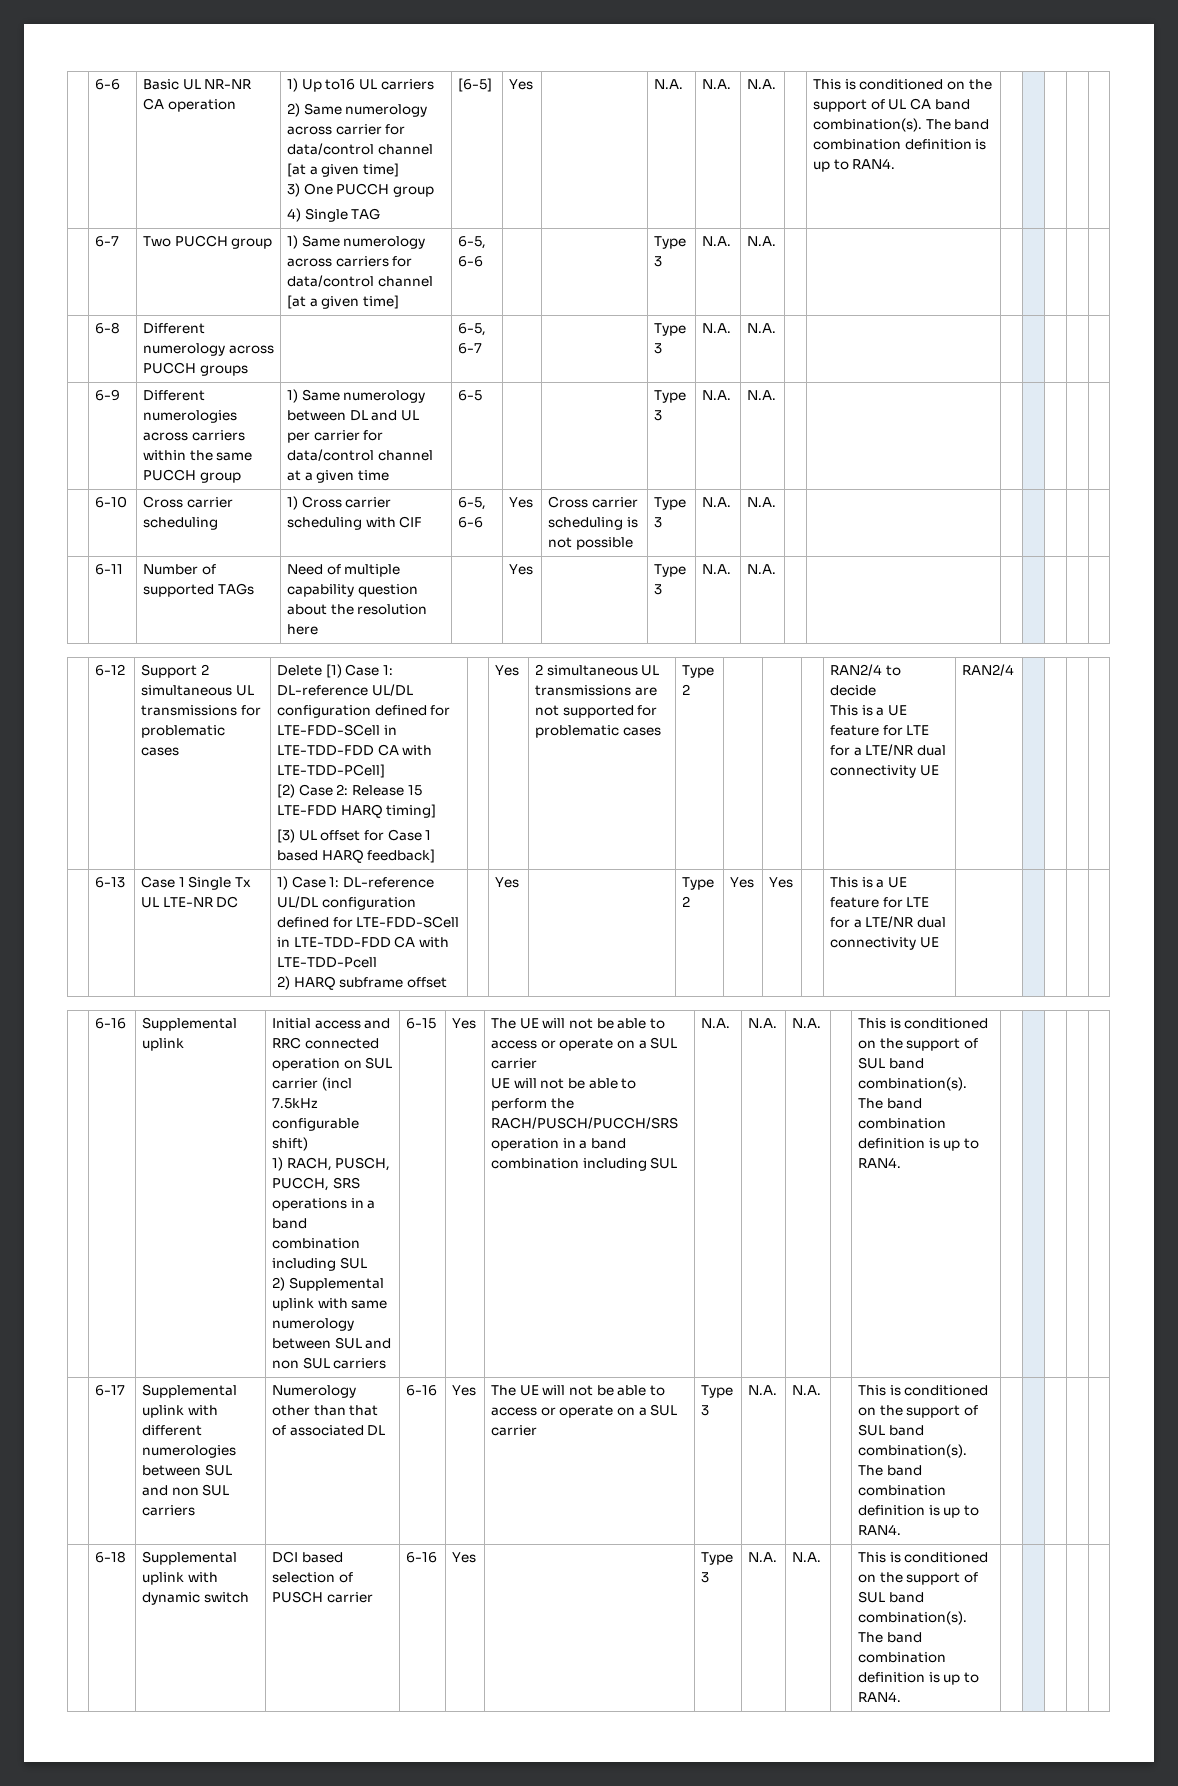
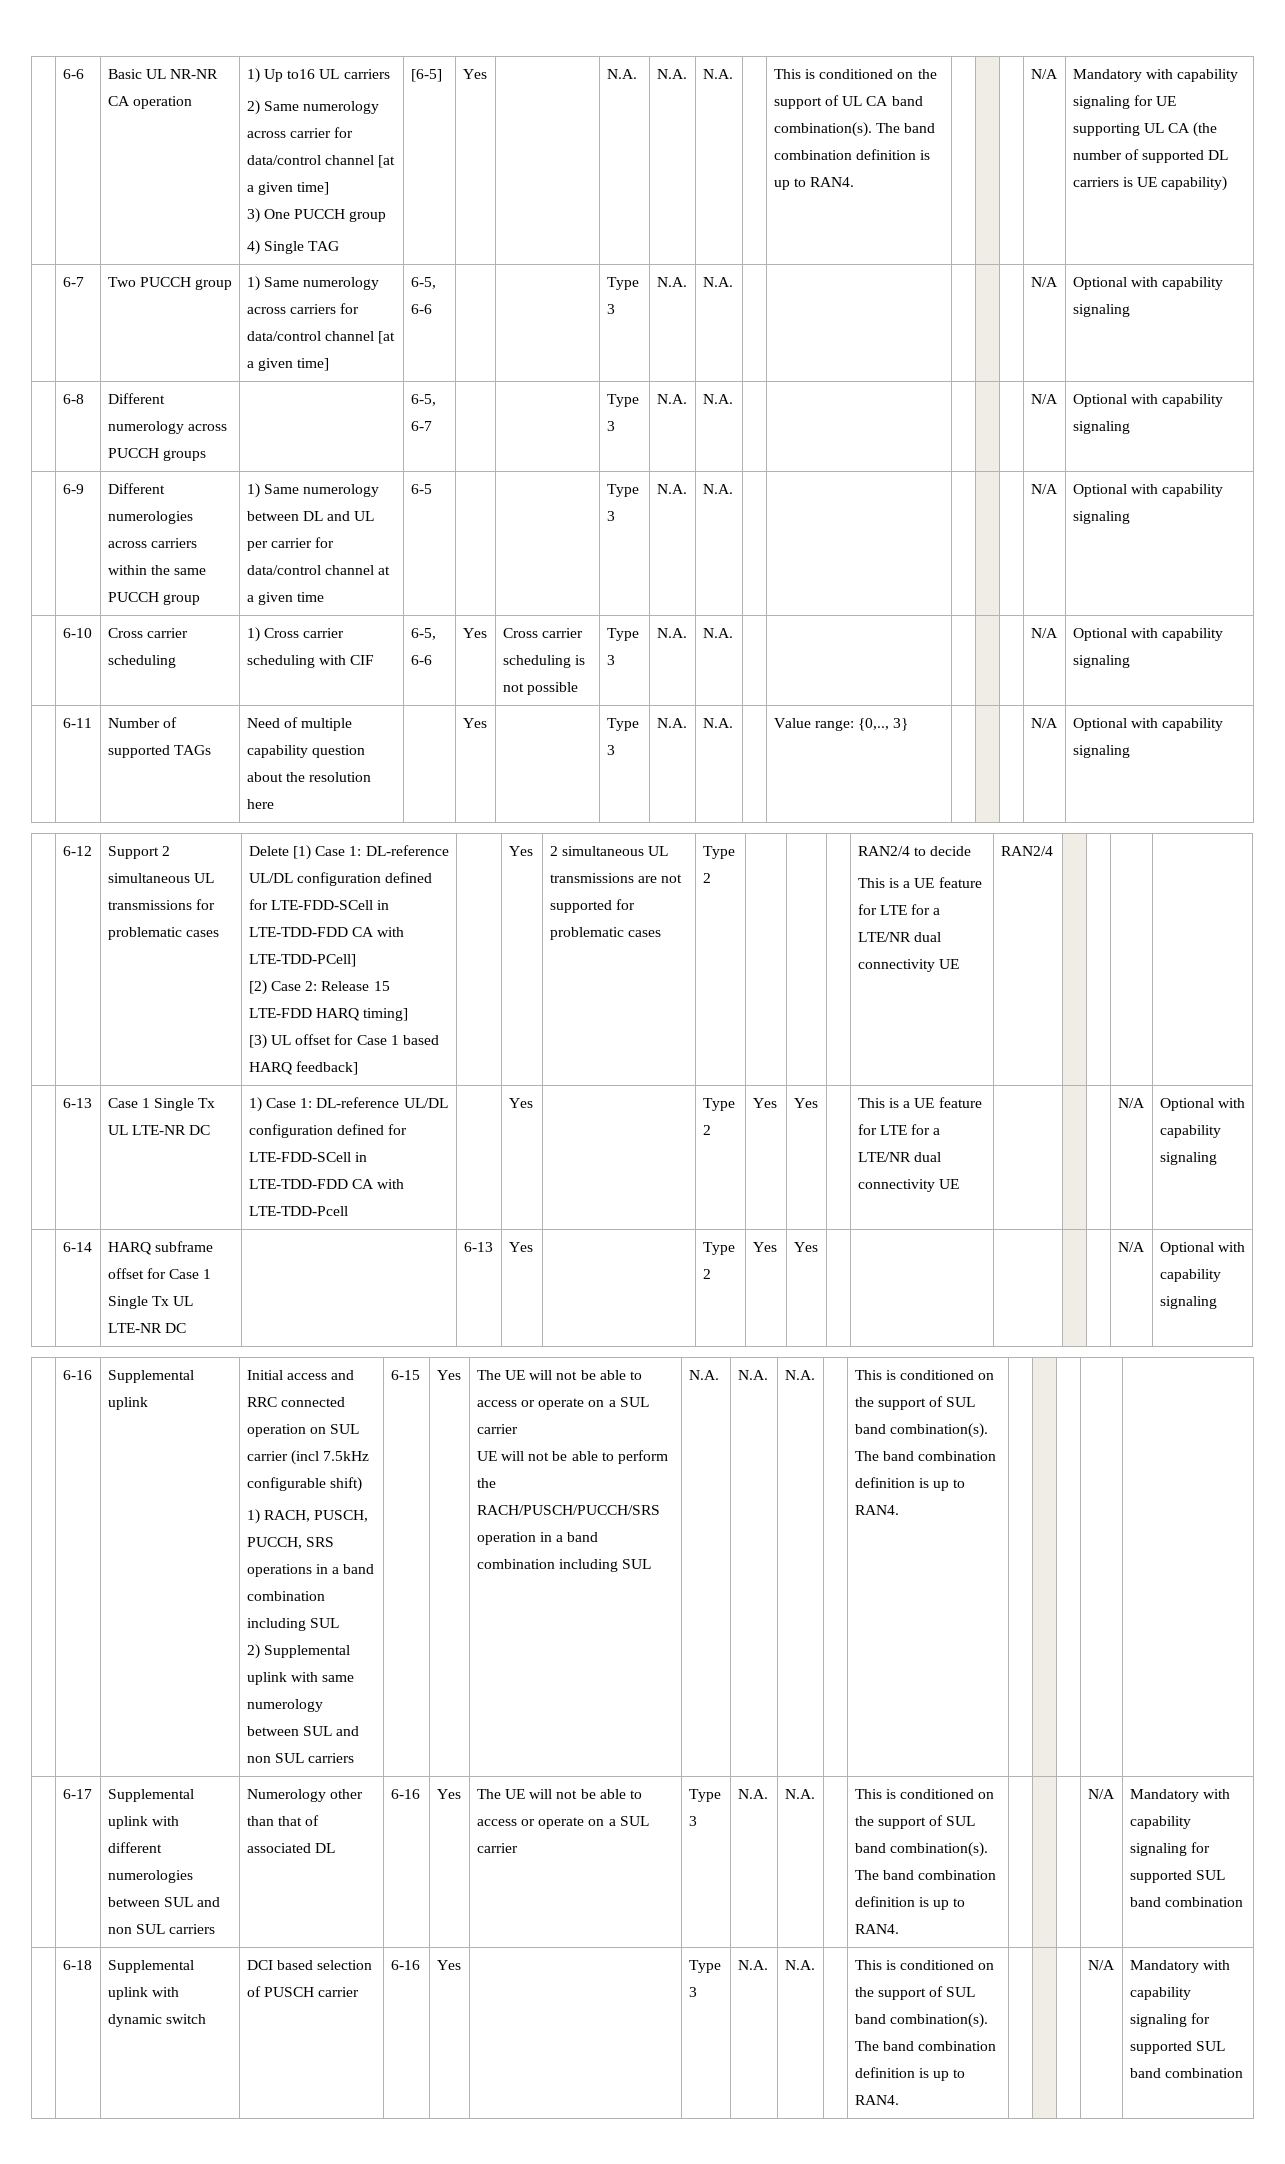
(896, 163) | -> [1030,69,1058,79] [1072,69,1239,82] [1072,95,1177,109] [1072,122,1218,137] [1072,149,1229,163] [1072,176,1228,191] N/A | Mandatory with capability signaling for UE supporting UL CA (the number of supported DL carriers is UE capability)
(777, 241) | -> [1030,277,1058,287] [1072,277,1224,290] [1072,304,1130,317] N/A | Optional with capability signaling
(777, 328) | -> [1030,394,1058,404] [1072,394,1224,407] [1072,421,1130,434] N/A | Optional with capability signaling
(777, 395) | -> [1030,484,1058,494] [1072,484,1224,497] [1072,511,1130,524] N/A | Optional with capability signaling
(777, 502) | -> [1030,628,1058,638] [1072,628,1224,641] [1072,655,1130,668] N/A | Optional with capability signaling
(777, 569) | | | | | -> [773,718,909,731] [1030,718,1058,728] [1072,718,1224,731] [1072,745,1130,758] Value range: {0,.., 3} | | | | N/A | Optional with capability signaling
[277,976,448,990] // 2) HARQ subframe offset -> (348, 1211) none
(939, 942) | -> [1117,1098,1145,1108] [1159,1098,1245,1111] [1159,1125,1221,1138] [1159,1152,1217,1165] [62,1242,92,1252] [107,1241,213,1255] [107,1268,212,1279] [107,1296,194,1309] [107,1323,186,1333] [463,1242,493,1252] [508,1242,533,1252] [702,1242,735,1255] [702,1269,711,1279] [752,1242,777,1252] [793,1242,818,1252] [1117,1242,1145,1252] [1159,1242,1245,1255] [1159,1269,1221,1282] [1159,1296,1217,1309] N/A | Optional with capability signaling // | 6-14 | HARQ subframe offset for Case 1 Single Tx UL LTE-NR DC | | 6-13 | Yes | | Type 2 | Yes | Yes | | | | | | N/A | Optional with capability signaling
(902, 1529) | -> [1087,1789,1115,1799] [1129,1789,1230,1802] [1129,1816,1191,1829] [1129,1842,1210,1856] [1129,1870,1225,1883] [1129,1897,1243,1907] N/A | Mandatory with capability signaling for supported SUL band combination
(902, 1696) | -> [1087,1960,1115,1970] [1129,1960,1230,1973] [1129,1987,1191,2000] [1129,2013,1210,2027] [1129,2041,1225,2054] [1129,2068,1243,2078] N/A | Mandatory with capability signaling for supported SUL band combination

